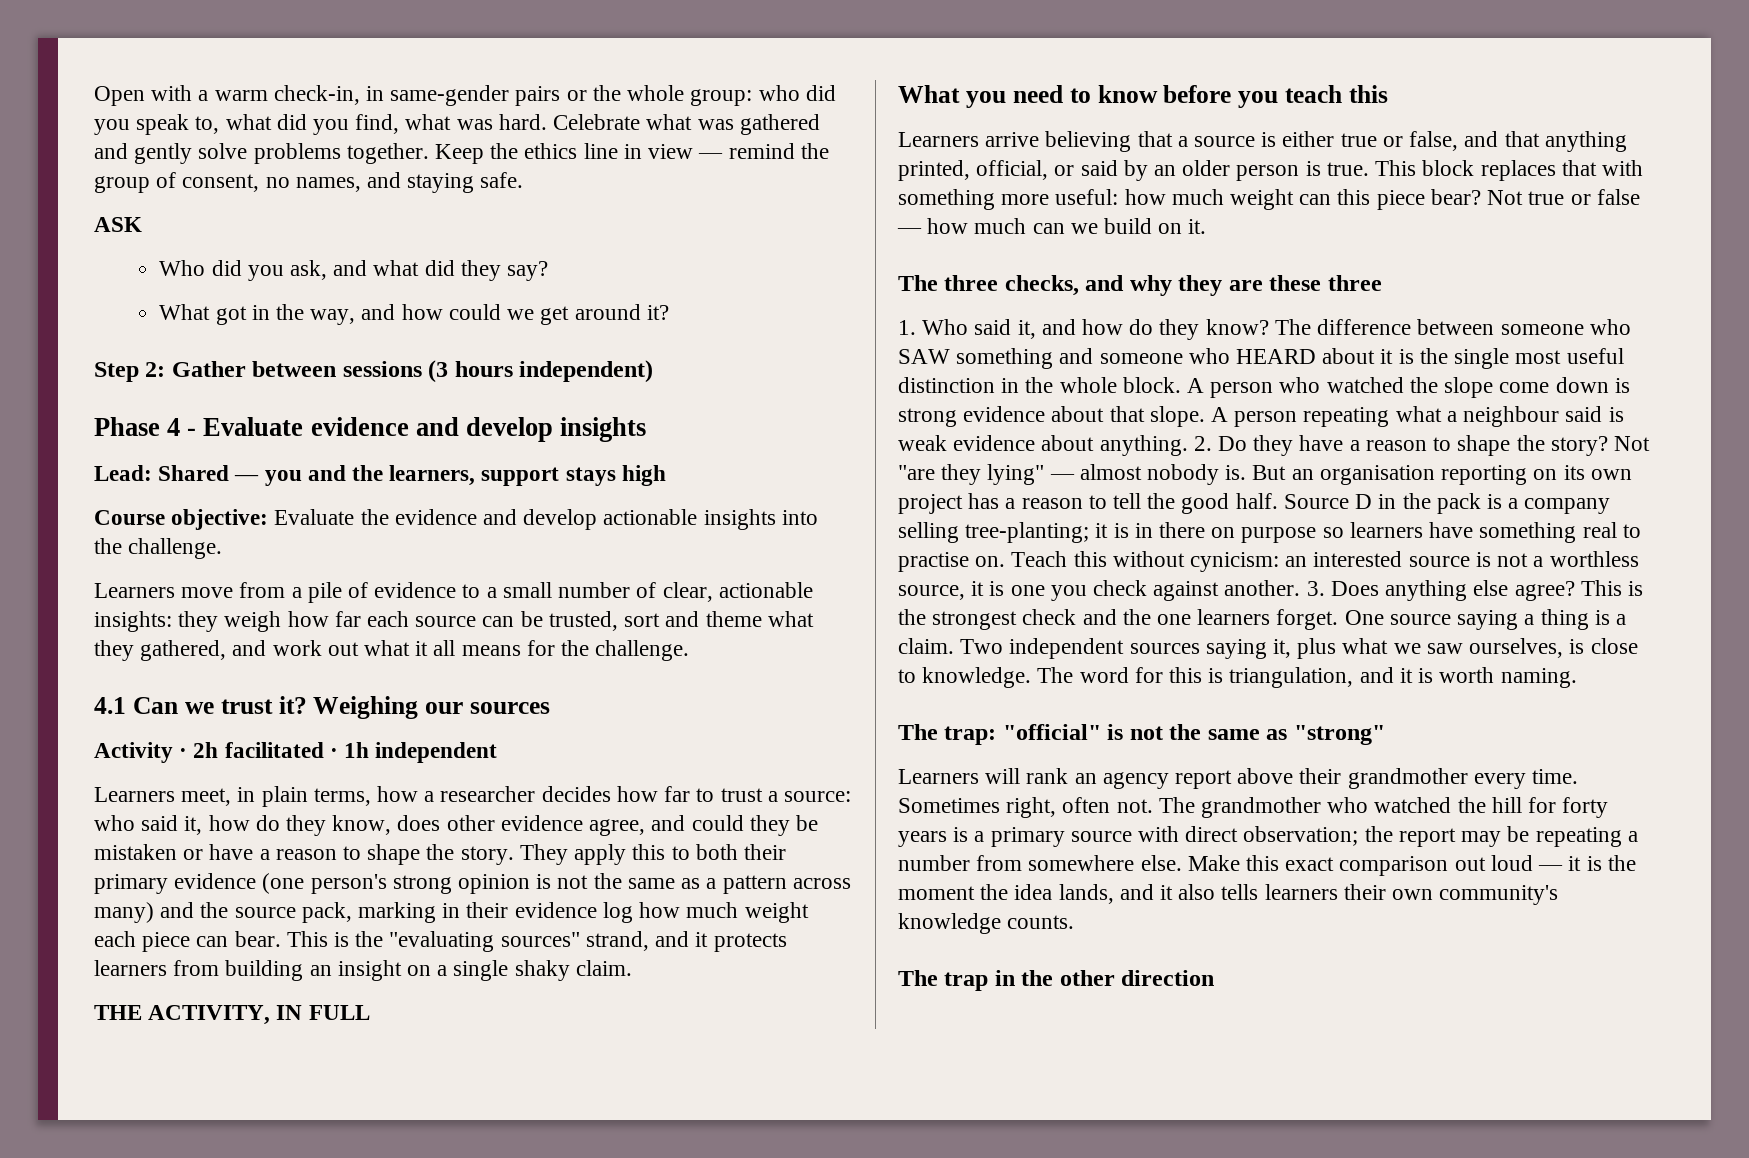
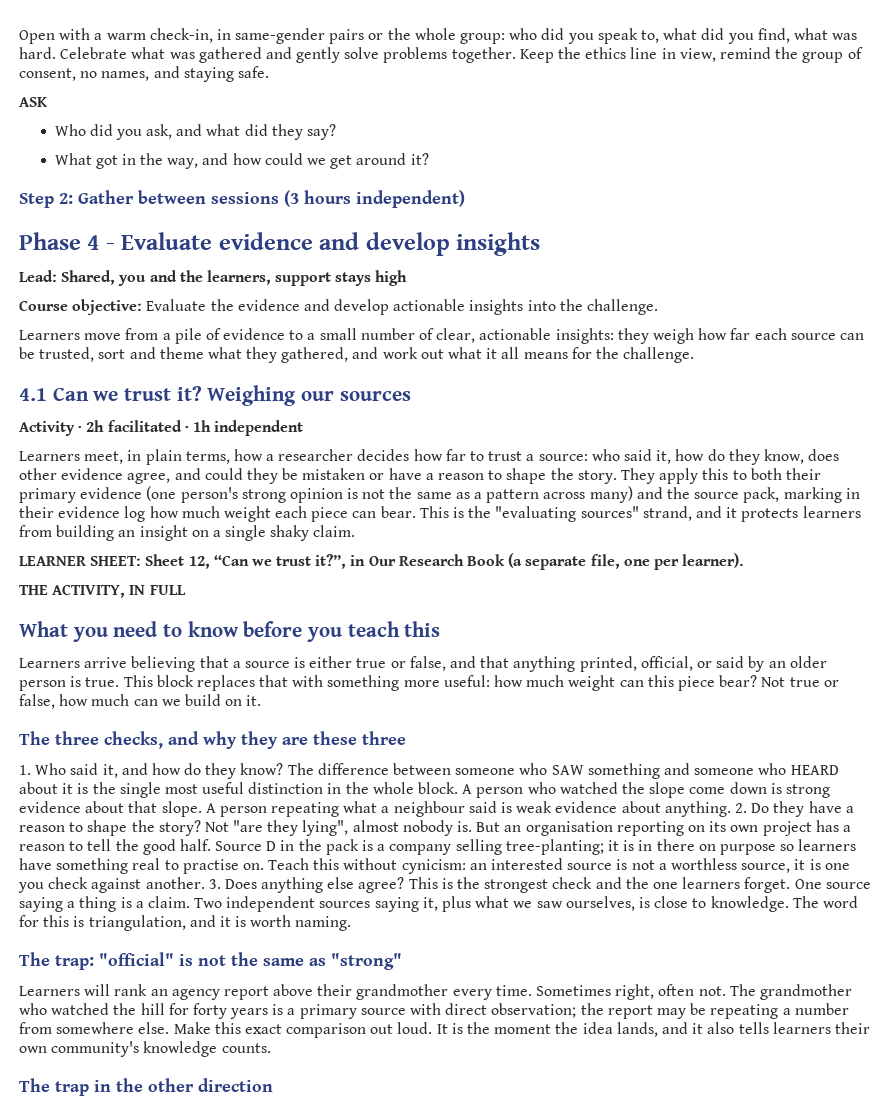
[648,144,724,159] view — -> [679,48,716,62] view,
[158,465,260,481] Shared — -> [61,270,116,285] Shared,
(632, 968) none -> [19,553,745,570] // LEARNER SHEET: Sheet 12, “Can we trust it?”, in Our Research Book (a separate file, one per learner).
[1596,189,1640,205] [897,228,922,234] false — -> [19,694,55,709] false,
[987,464,1075,485] lying" — -> [302,820,349,836] lying",
[1490,855,1582,871] loud — it -> [397,1022,448,1034] loud. It

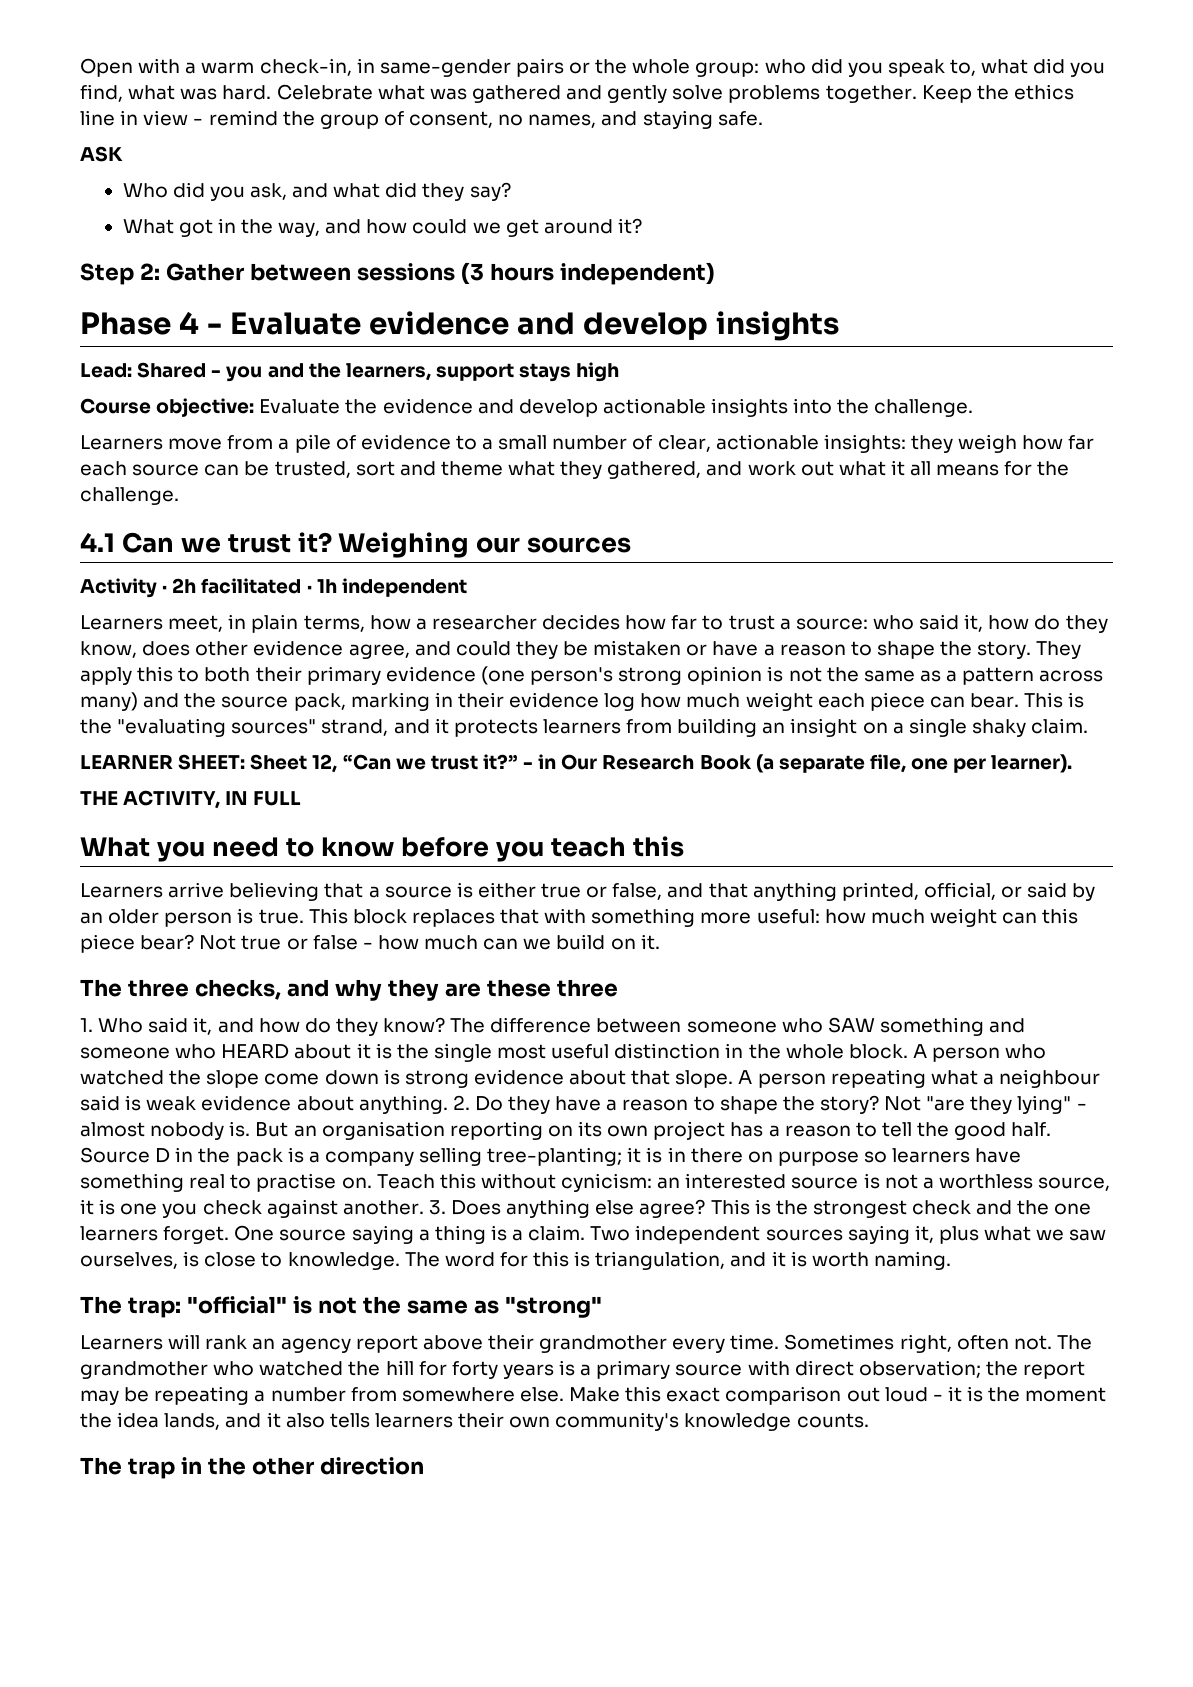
[679,48,716,62] view, -> [143,110,204,126] view -
[61,270,116,285] Shared, -> [137,362,222,378] Shared -
[315,554,347,569] it?”, -> [482,754,534,770] it?” -
[19,694,55,709] false, -> [312,935,373,950] false -
[302,820,349,836] lying", -> [1017,1095,1087,1114] lying" -
[397,1022,448,1034] loud. It -> [884,1386,962,1402] loud - it

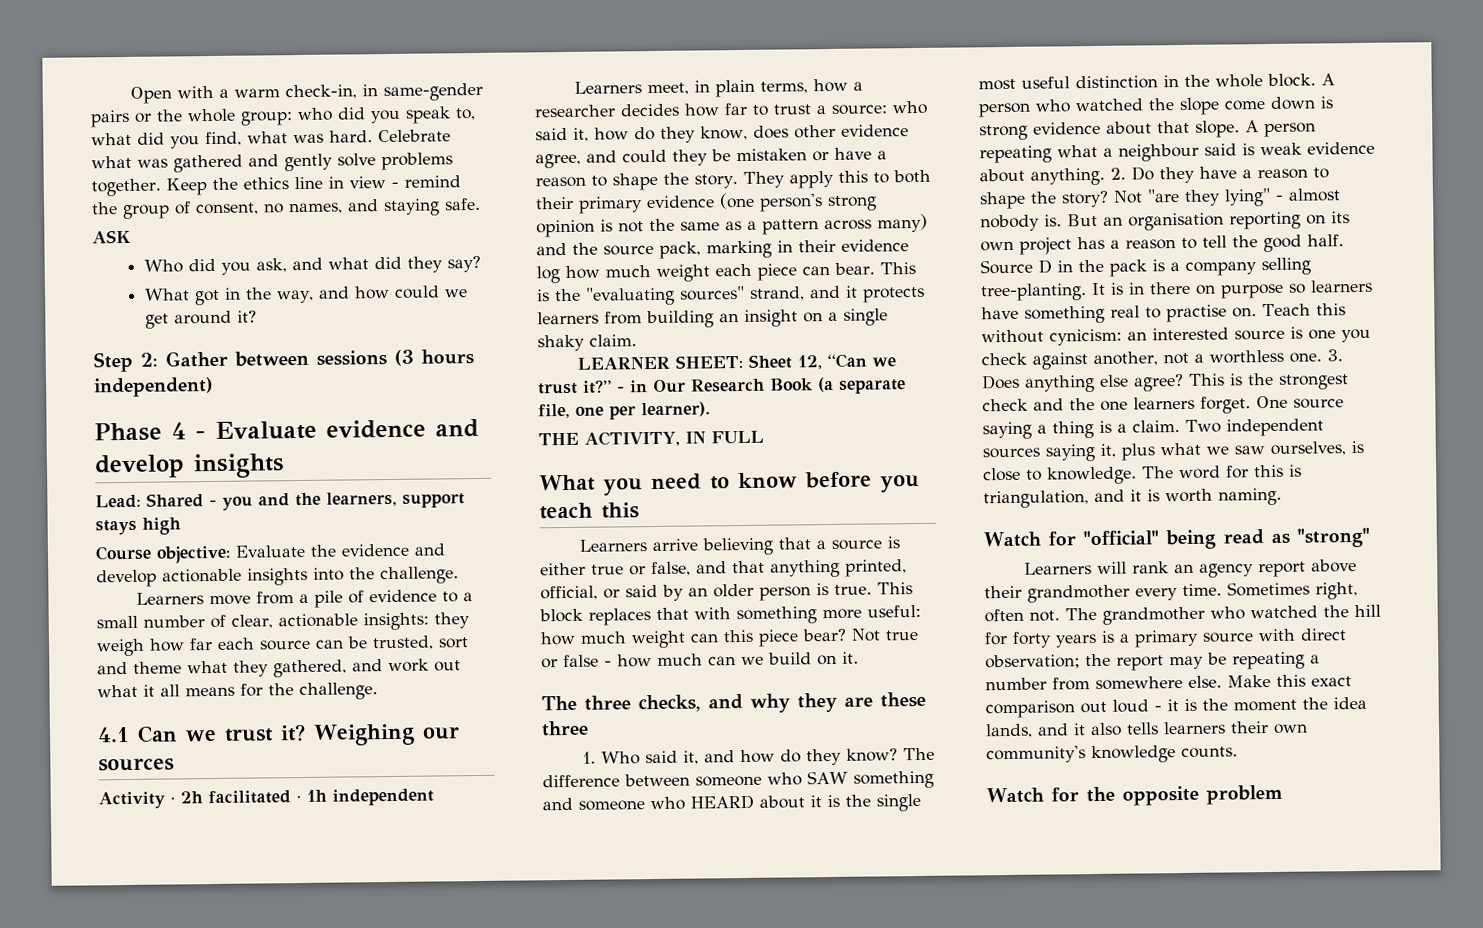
[487,1147,642,1166] tree-planting; it -> [980,282,1106,302] tree-planting. It
[884,1174,1111,1191] [80,1199,424,1218] not a worthless source, it is one you check against another. -> [1308,328,1371,343] [981,349,1322,370] one you check against another, not a worthless one.
[80,1296,468,1318] The trap: "official" is not the same -> [983,529,1264,550] Watch for "official" being read
[80,1457,424,1479] The trap in the other direction -> [986,784,1283,806] Watch for the opposite problem

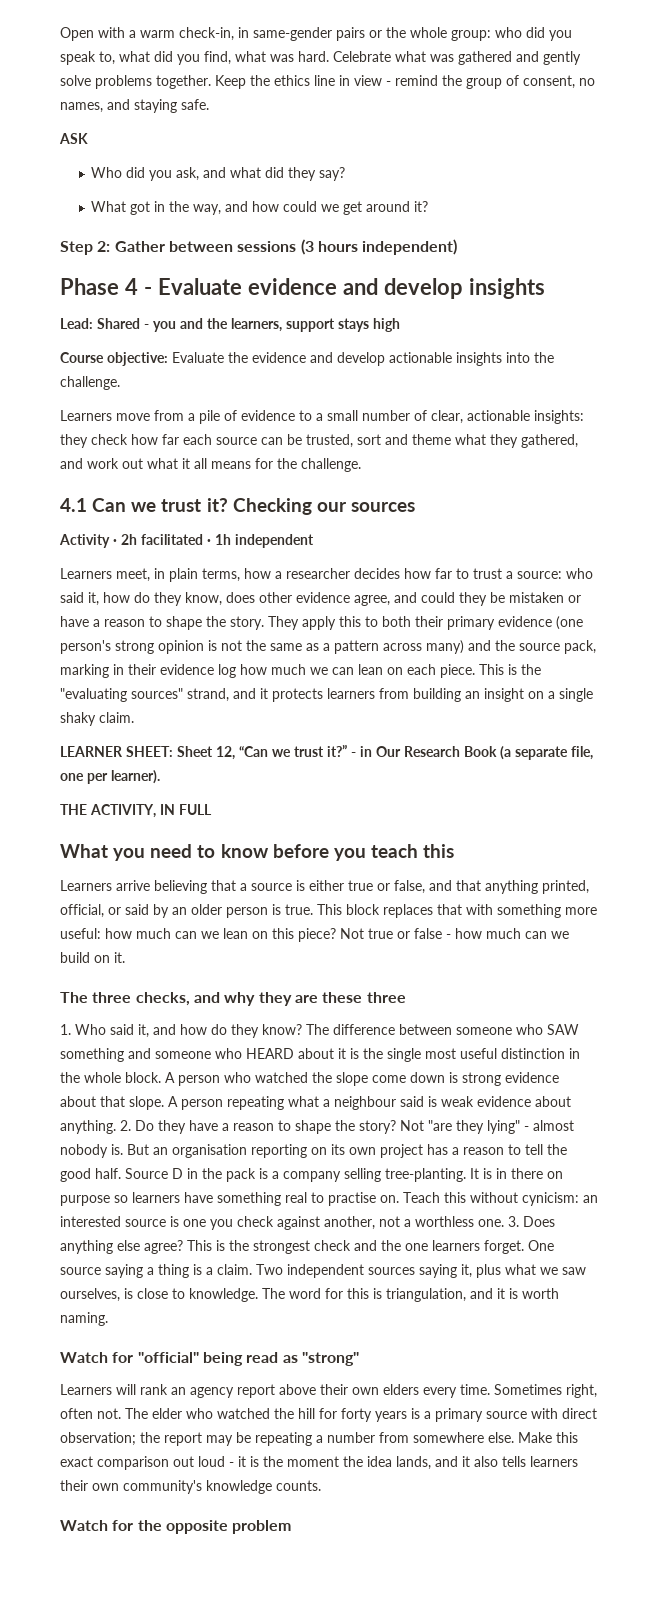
[96,638,145,657] weigh -> [91,434,128,445] check
[313,723,415,746] Weighing -> [232,498,312,515] Checking
[656,262,875,282] weight each piece can bear. -> [310,664,475,678] we can lean on each piece.
[631,628,847,649] weight can this piece bear? -> [175,928,336,942] can we lean on this piece?
[1027,584,1130,603] grandmother -> [352,1384,419,1395] own elders
[1102,606,1205,625] grandmother -> [152,1408,182,1419] elder

